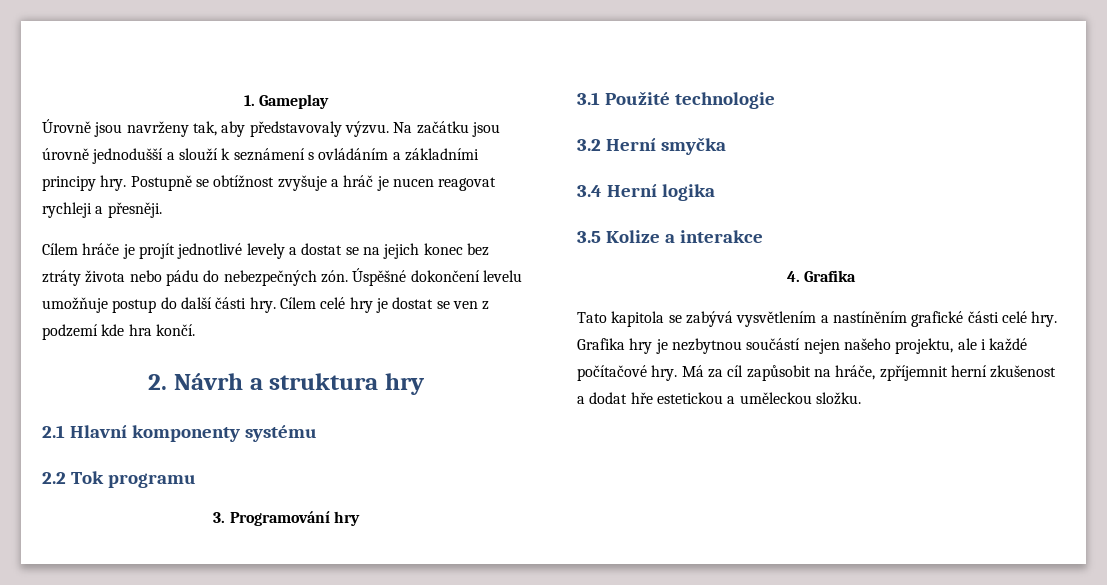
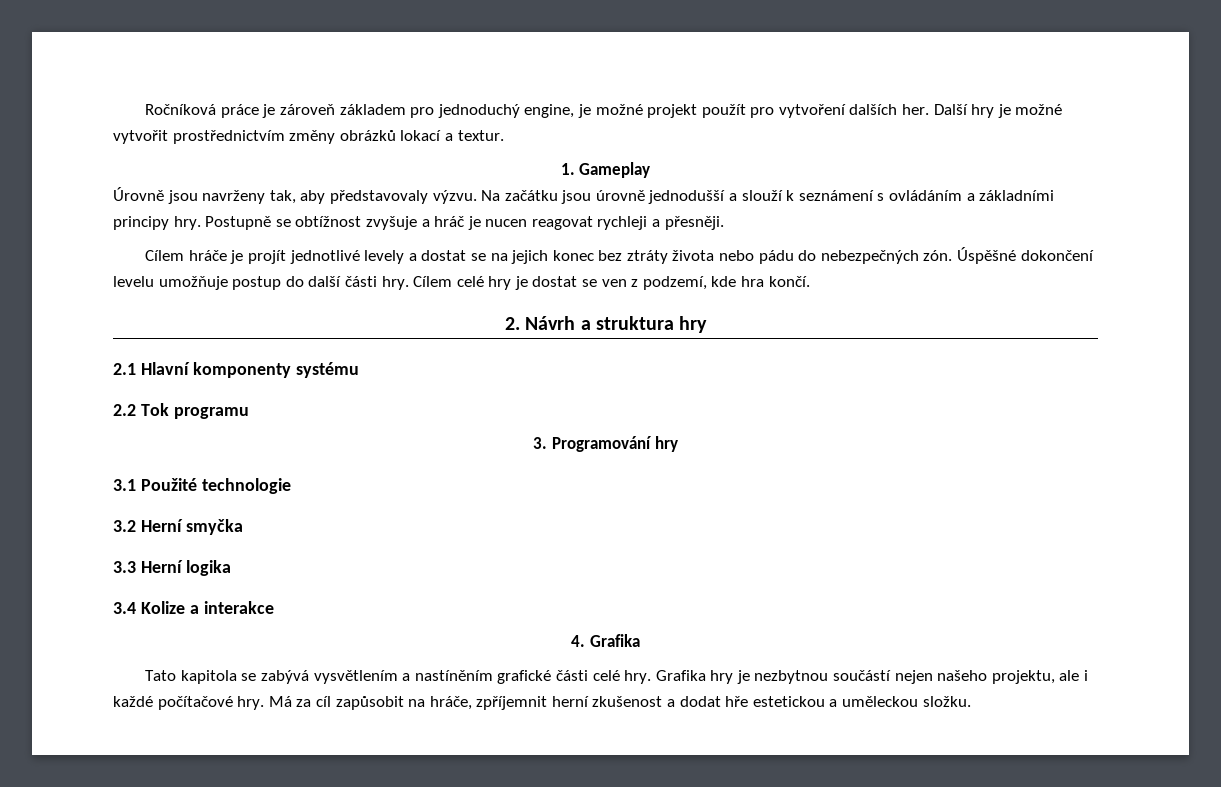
(243, 100) none -> [145,104,1063,118] [113,130,504,144] Ročníková práce je zároveň základem pro jednoduchý engine, je možné projekt použít pro vytvoření dalších her. Další hry je možné vytvořit prostřednictvím změny obrázků lokací a textur. //
[42,324,98,340] podzemí -> [642,276,707,290] podzemí,
[577,185,602,197] 3.4 -> [113,561,136,573] 3.3
[577,231,601,243] 3.5 -> [113,602,136,614] 3.4

